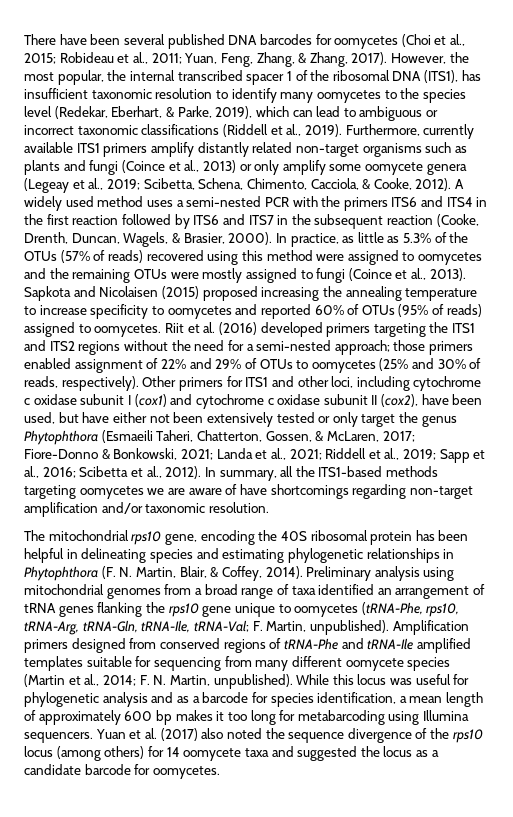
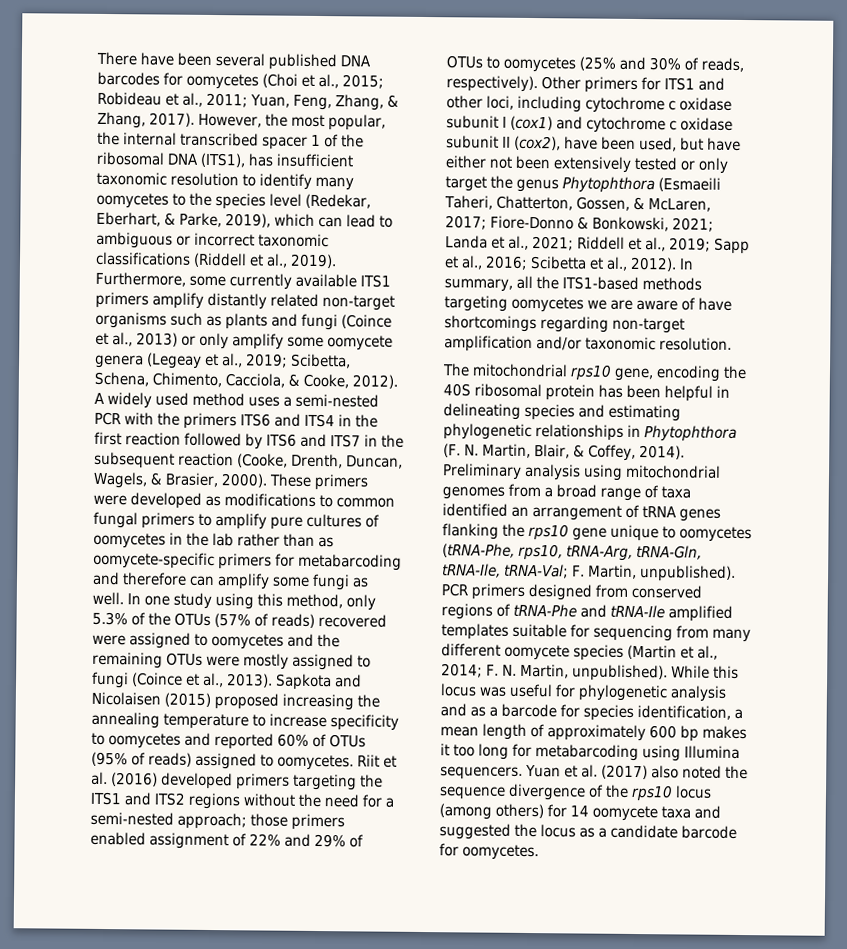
(420, 130) none -> [189,275,227,287] some
[275,232,400,247] In practice, as little as -> [269,473,369,491] [93,492,396,509] [93,511,381,530] [93,532,335,549] [93,551,403,571] [92,571,370,591] [92,591,377,611] These primers were developed as modifications to common fungal primers to amplify pure cultures of oomycetes in the lab rather than as oomycete-specific primers for metabarcoding and therefore can amplify some fungi as well. In one study using this method, only
[207,250,313,265] using this method -> (388, 621) none
[392,620,469,635] Amplification -> [441,583,468,597] PCR

